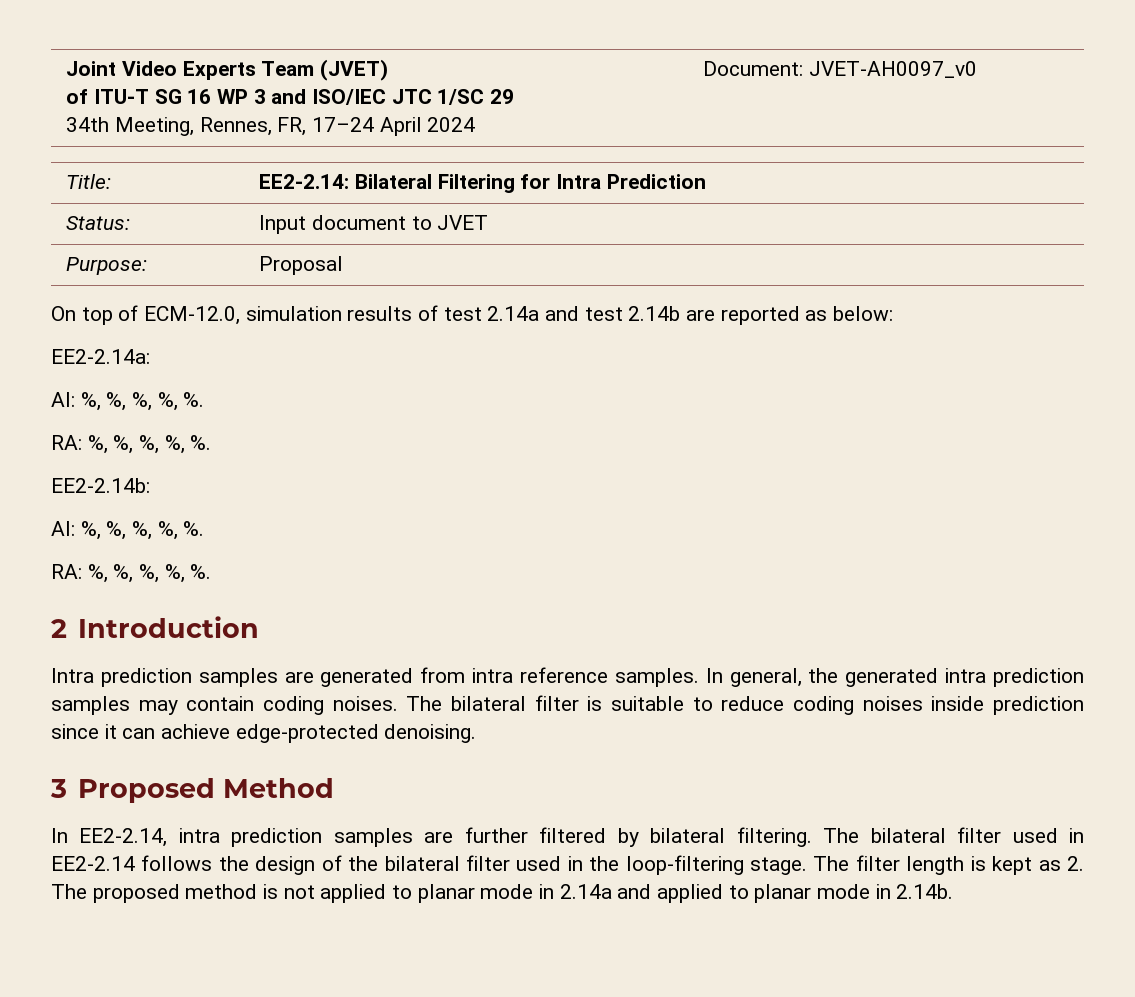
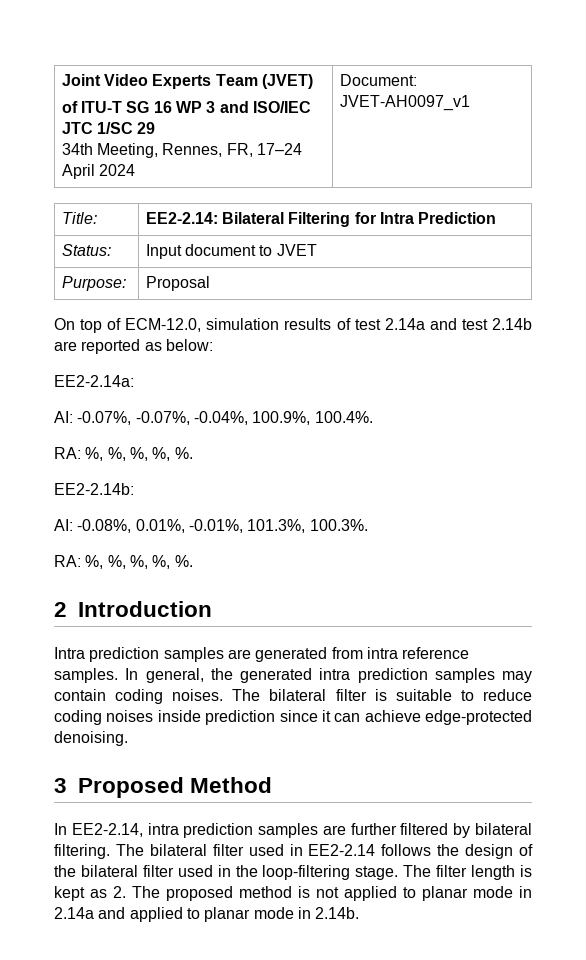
[808,61,977,78] JVET-AH0097_v0 -> [339,95,470,111] JVET-AH0097_v1
[80,392,205,411] %, %, %, %, %. -> [77,411,373,425] -0.07%, -0.07%, -0.04%, 100.9%, 100.4%.
[80,521,205,540] %, %, %, %, %. -> [77,519,368,533] -0.08%, 0.01%, -0.01%, 101.3%, 100.3%.

